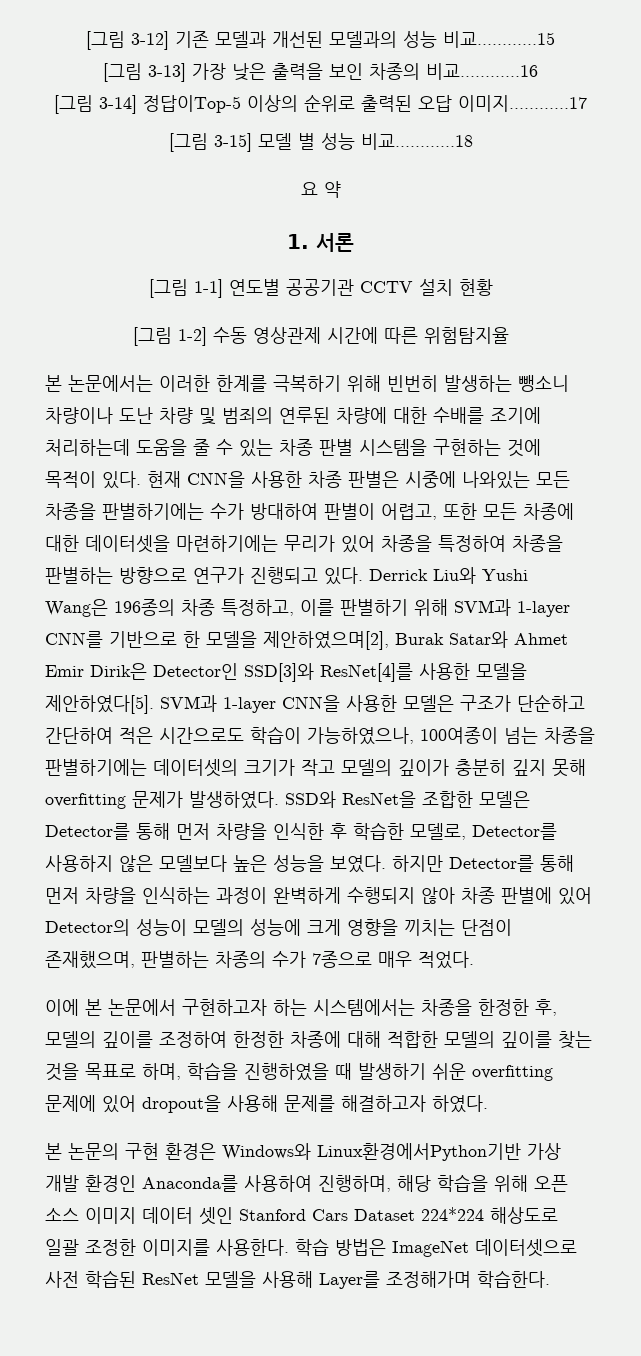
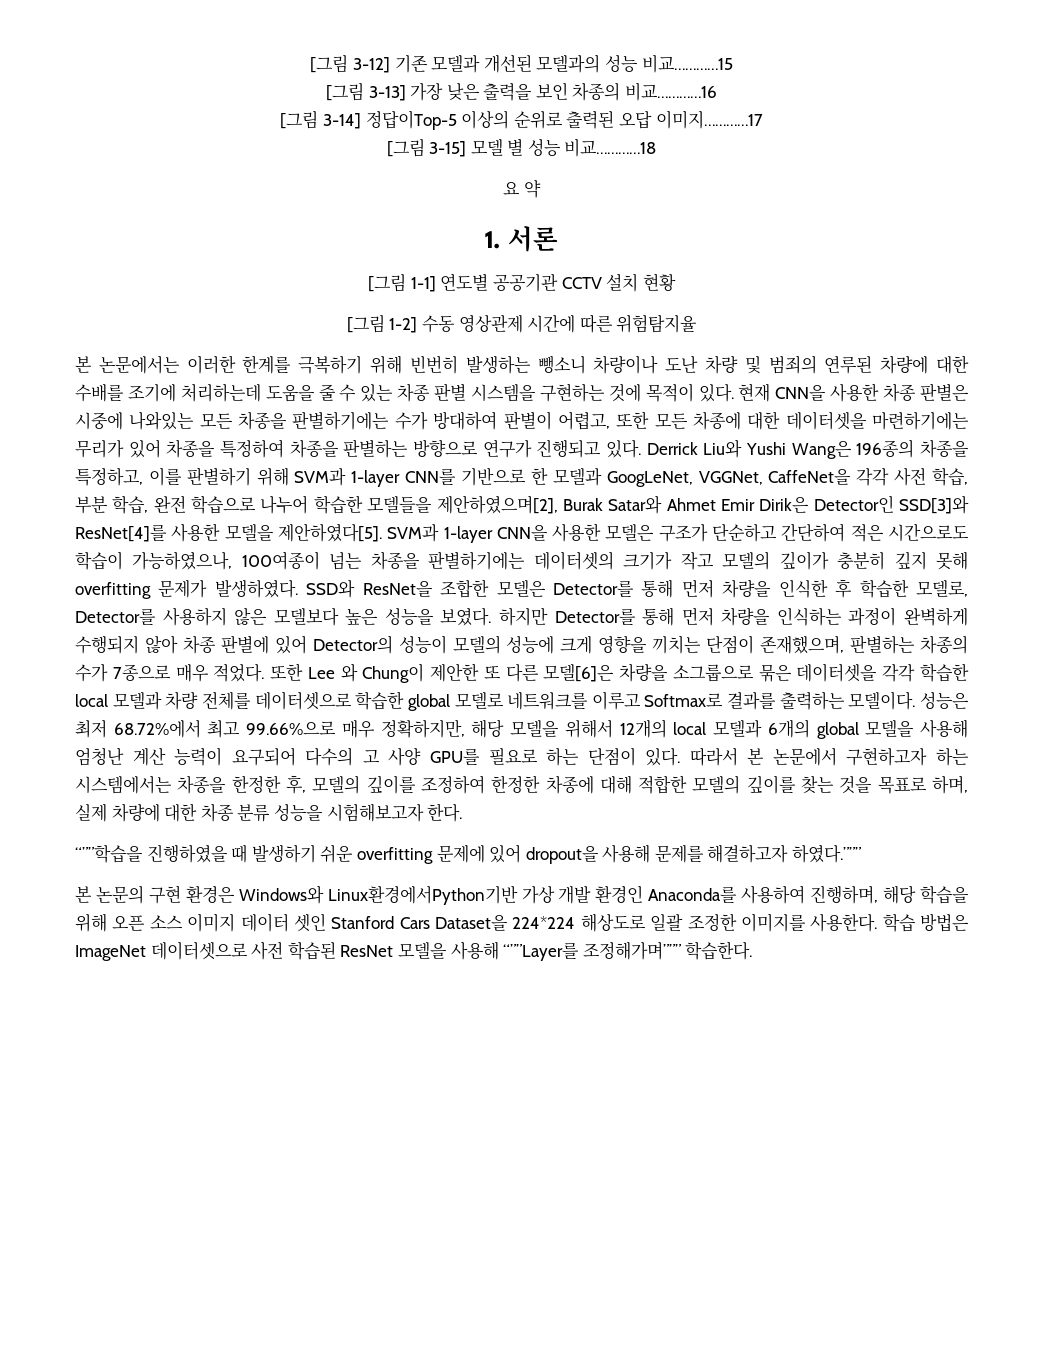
[181,599,215,616] 차종 -> [919,439,969,458] 차종을
[206,631,257,648] 모델을 -> [552,467,969,487] [75,495,433,514] 모델과 GoogLeNet, VGGNet, CaffeNet을 각각 사전 학습, 부분 학습, 완전 학습으로 나누어 학습한 모델들을
[45,999,79,1016] // 이에 -> [270,663,969,683] [75,691,969,711] [75,719,969,739] [75,747,738,766] 또한 Lee 와 Chung이 제안한 또 다른 모델[6]은 차량을 소그룹으로 묶은 데이터셋을 각각 학습한 local 모델과 차량 전체를 데이터셋으로 학습한 global 모델로 네트워크를 이루고 Softmax로 결과를 출력하는 모델이다. 성능은 최저 68.72%에서 최고 99.66%으로 매우 정확하지만, 해당 모델을 위해서 12개의 local 모델과 6개의 global 모델을 사용해 엄청난 계산 능력이 요구되어 다수의 고 사양 GPU를 필요로 하는 단점이 있다. 따라서
[187,1062,238,1080] 학습을 -> [75,803,463,822] [75,844,143,863] 실제 차량에 대한 차종 분류 성능을 시험해보고자 한다. // “””학습을
[432,1095,488,1113] 하였다. -> [792,845,862,863] 하였다.”””
[354,1209,415,1221] Dataset -> [435,915,508,931] Dataset을
[319,1271,471,1289] Layer를 조정해가며 -> [503,941,681,961] “””Layer를 조정해가며”””

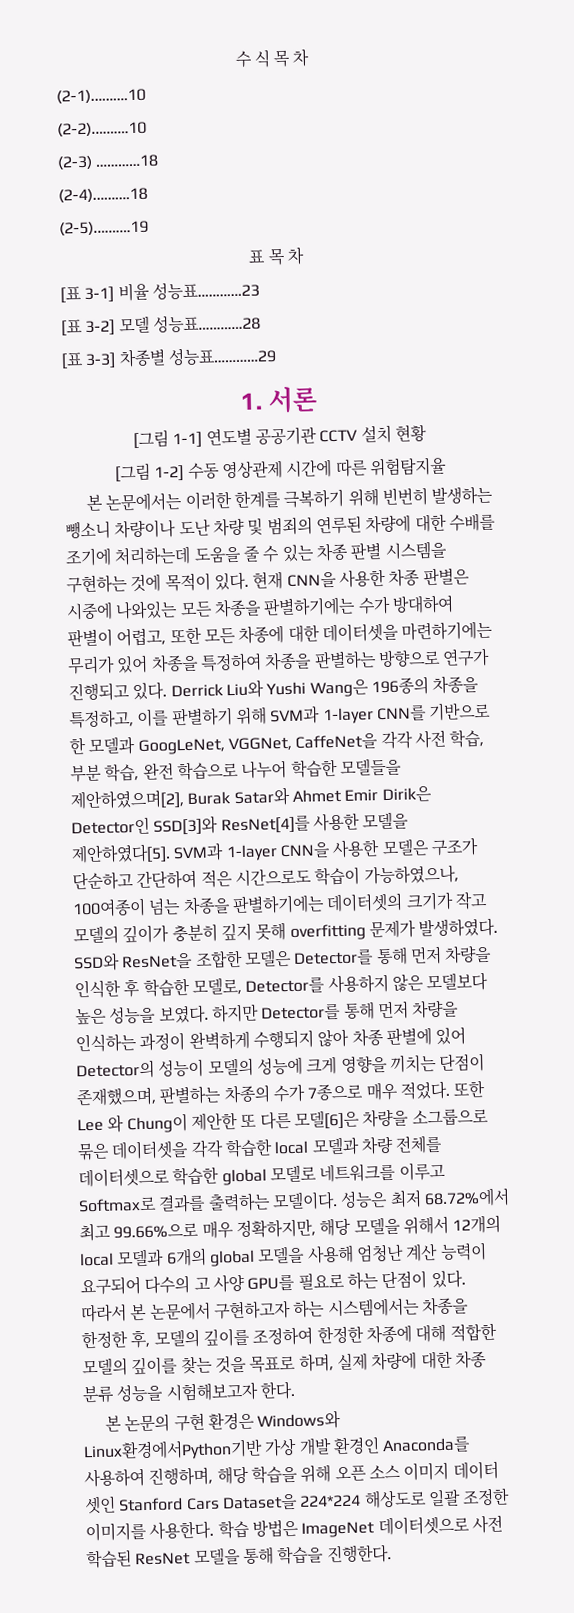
[310,54,733,73] [325,82,718,101] [280,110,763,130] [386,138,657,157] [503,180,541,198] [그림 3-12] 기존 모델과 개선된 모델과의 성능 비교…………15 // [그림 3-13] 가장 낮은 출력을 보인 차종의 비교…………16 // [그림 3-14] 정답이Top-5 이상의 순위로 출력된 오답 이미지…………17 // [그림 3-15] 모델 별 성능 비교…………18 // 요 약 -> [234,48,311,68] [56,88,146,105] [57,121,147,138] [57,154,160,171] [58,187,148,204] [59,220,149,237] [248,246,305,266] [60,280,260,304] [61,313,261,337] [61,346,277,370] 수 식 목 차 // (2-1).………10 // (2-2).………10 // (2-3) …………18 // (2-4).………18 // (2-5).………19 // 표 목 차 // [표 3-1] 비율 성능표…………23 // [표 3-2] 모델 성능표…………28 // [표 3-3] 차종별 성능표…………29
[75,844,862,864] // “””학습을 진행하였을 때 발생하기 쉬운 overfitting 문제에 있어 dropout을 사용해 문제를 해결하고자 하였다.””” -> (295, 1390) none
[450,941,753,961] 사용해 “””Layer를 조정해가며””” 학습한다. -> [241,1544,392,1566] 통해 학습을 진행한다.

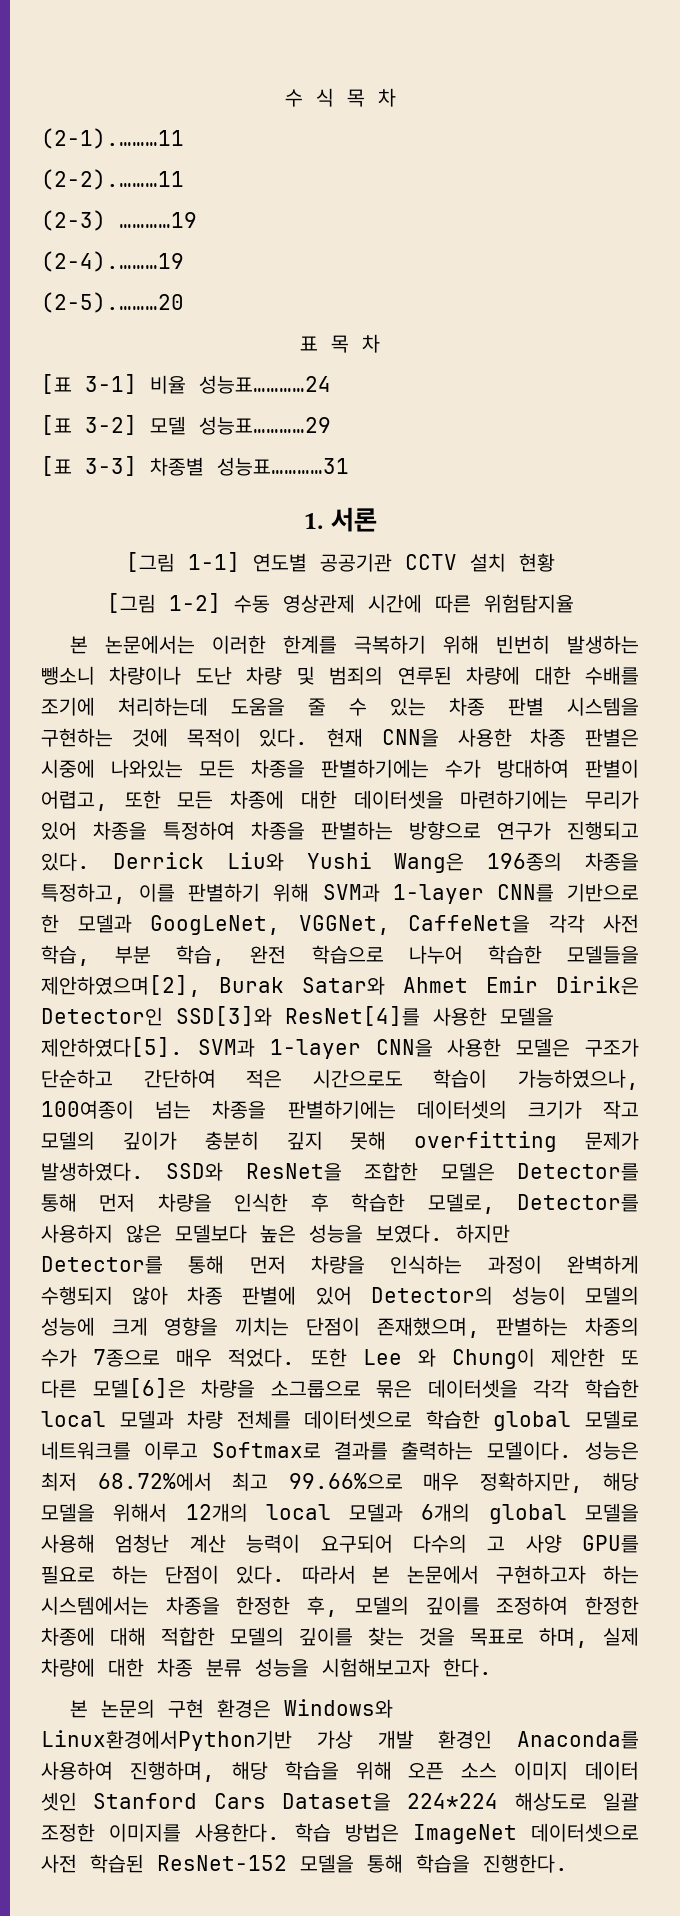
[56,88,146,105] [57,121,147,138] (2-1).………10 // (2-2).………10 -> [41,128,184,149] [41,169,184,190] (2-1).………11 // (2-2).………11
[95,154,160,168] [58,187,148,204] [59,220,149,237] …………18 // (2-4).………18 // (2-5).………19 -> [119,212,197,228] [41,251,184,272] [41,292,184,313] …………19 // (2-4).………19 // (2-5).………20
[151,280,260,300] 성능표…………23 -> [199,375,331,394] 성능표…………24
[152,313,261,333] 성능표…………28 -> [199,416,331,435] 성능표…………29
[167,346,277,366] 성능표…………29 -> [217,457,349,476] 성능표…………31
[135,1552,192,1566] ResNet -> [157,1855,287,1871] ResNet-152

